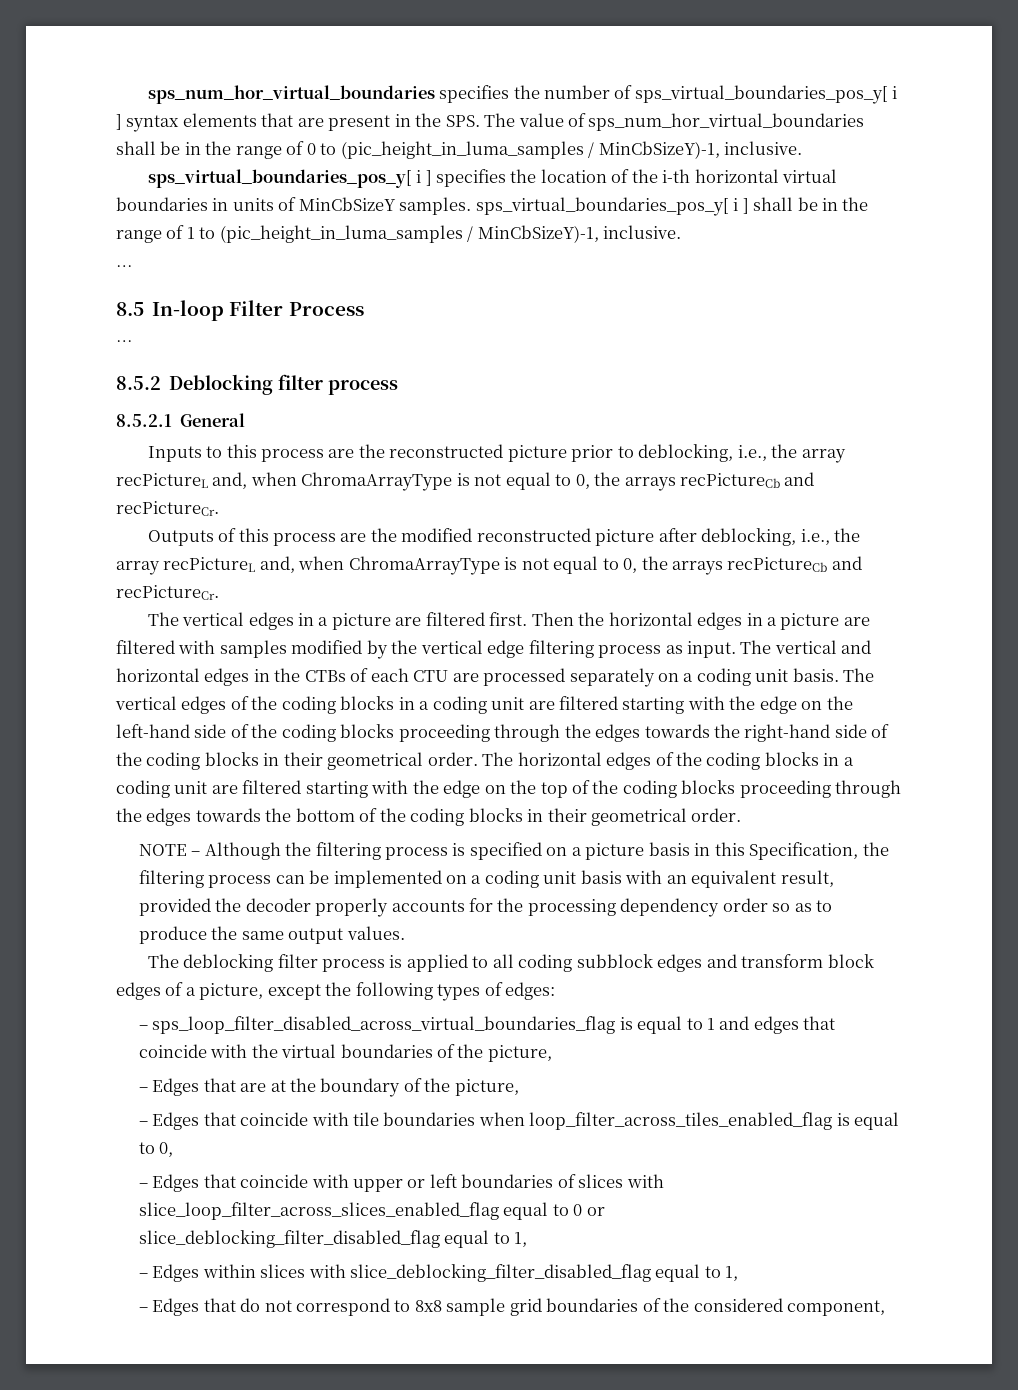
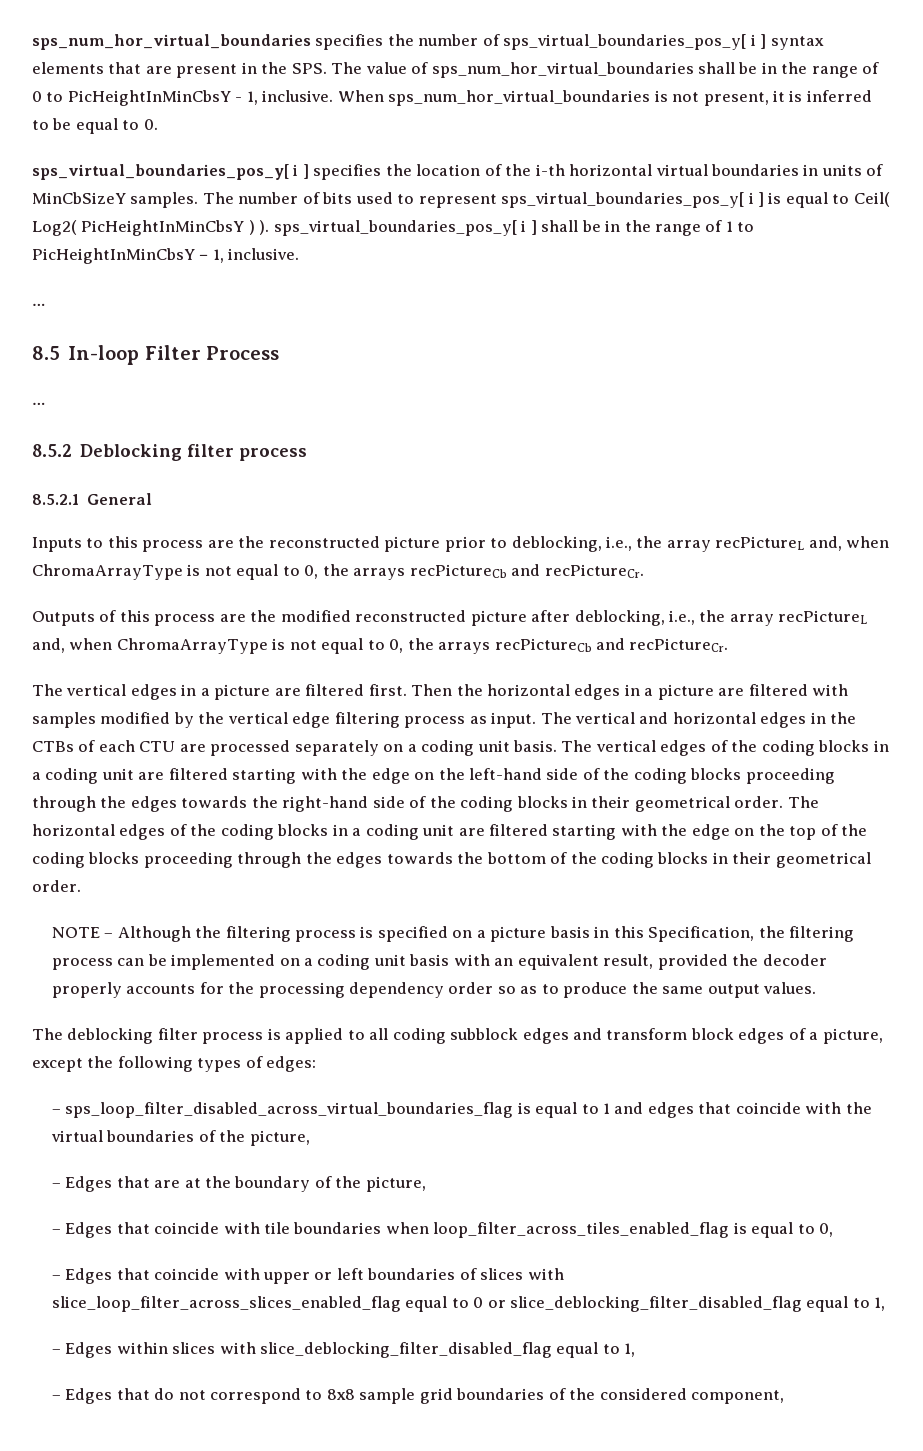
[340,141,803,159] (pic_height_in_luma_samples / MinCbSizeY)-1, inclusive. -> [67,90,872,106] [32,118,158,134] PicHeightInMinCbsY - 1, inclusive. When sps_num_hor_virtual_boundaries is not present, it is inferred to be equal to 0.
(472, 206) none -> [202,192,890,208] [32,220,270,236] The number of bits used to represent sps_virtual_boundaries_pos_y[ i ] is equal to Ceil( Log2( PicHeightInMinCbsY ) ).
[219,225,599,243] (pic_height_in_luma_samples / MinCbSizeY)-1, -> [32,248,224,264] PicHeightInMinCbsY − 1,

